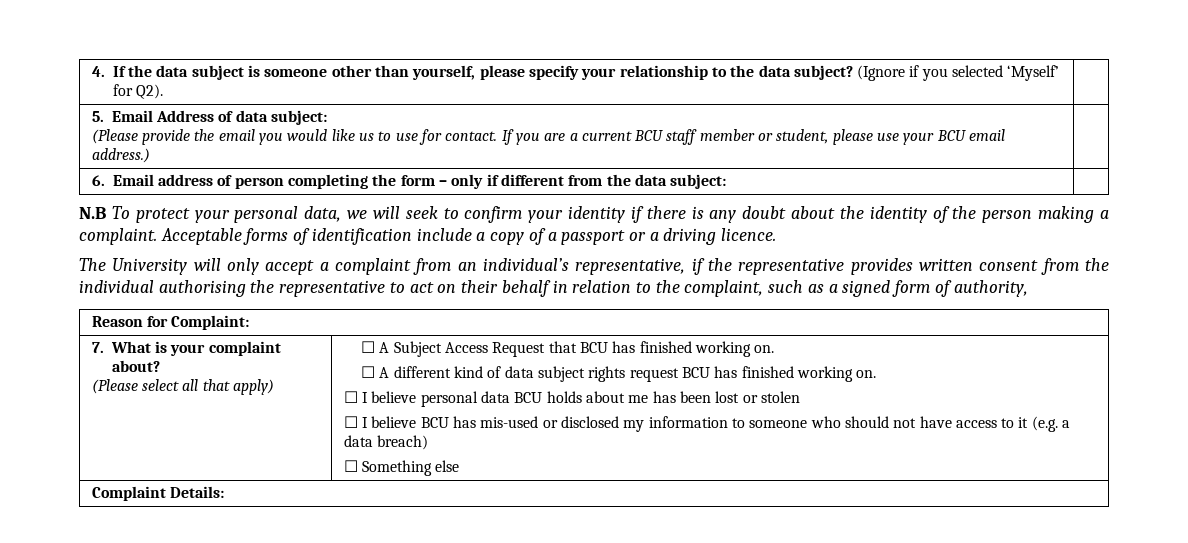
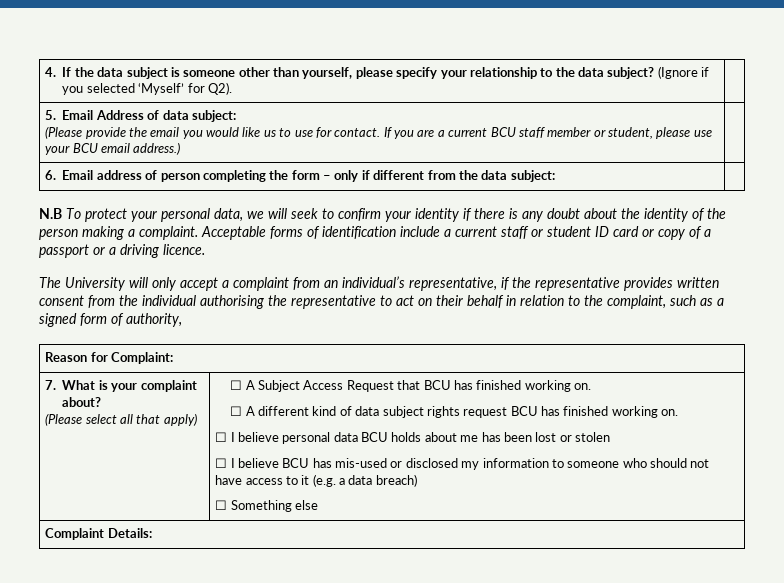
(486, 236) none -> [455,226,654,239] current staff or student ID card or

